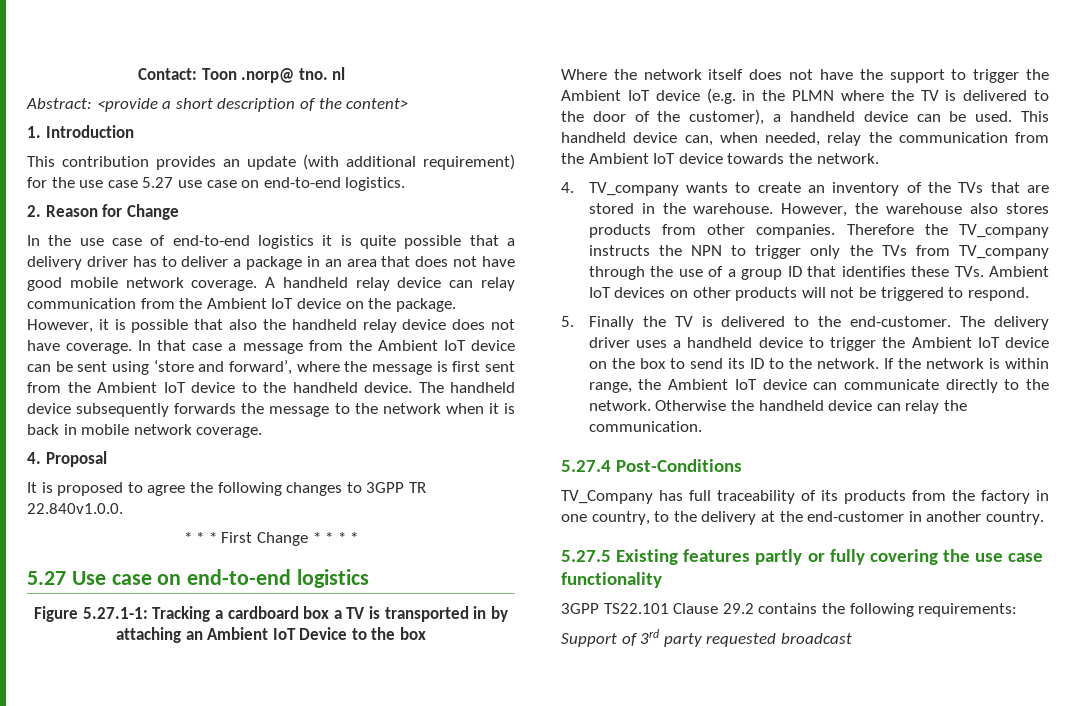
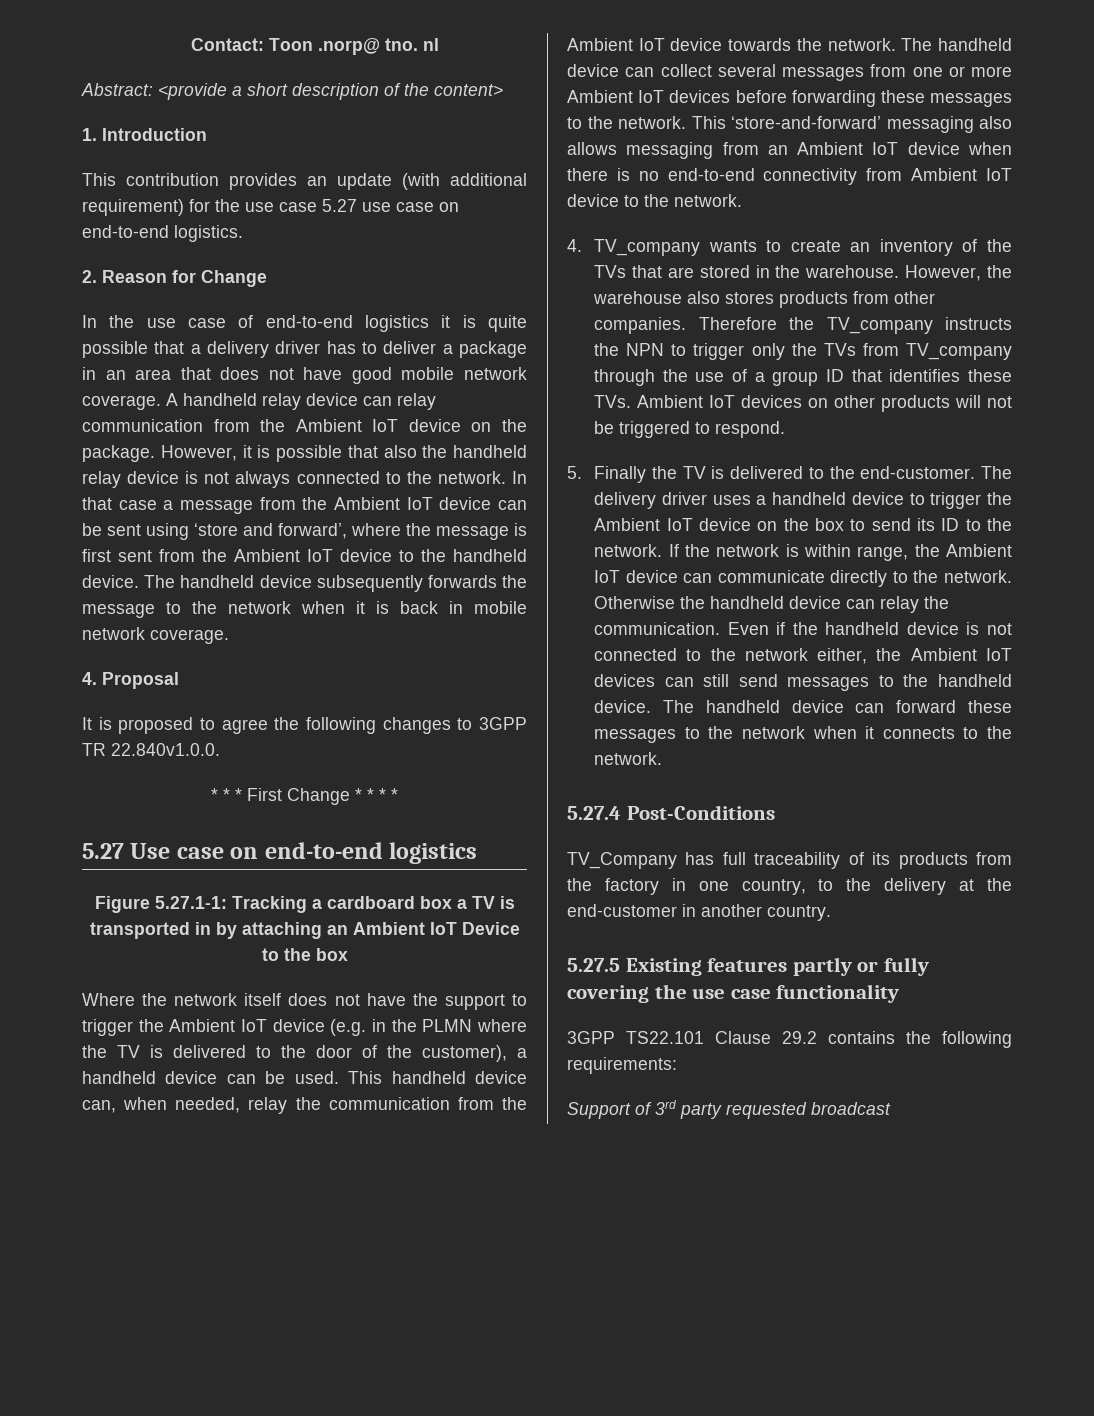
[452,319,515,330] [27,340,133,354] does not have coverage. -> [185,471,506,488] is not always connected to the network.
(879, 158) none -> [901,38,1012,51] [567,64,1012,81] [567,90,1012,107] [567,116,1012,133] [567,142,1012,159] [567,168,1012,185] [567,194,742,207] The handheld device can collect several messages from one or more Ambient IoT devices before forwarding these messages to the network. This ‘store-and-forward’ messaging also allows messaging from an Ambient IoT device when there is no end-to-end connectivity from Ambient IoT device to the network.
(702, 426) none -> [727,622,1012,635] [594,648,1012,664] [594,674,1012,691] [594,700,1012,713] [594,726,1012,743] [594,752,663,765] Even if the handheld device is not connected to the network either, the Ambient IoT devices can still send messages to the handheld device. The handheld device can forward these messages to the network when it connects to the network.

